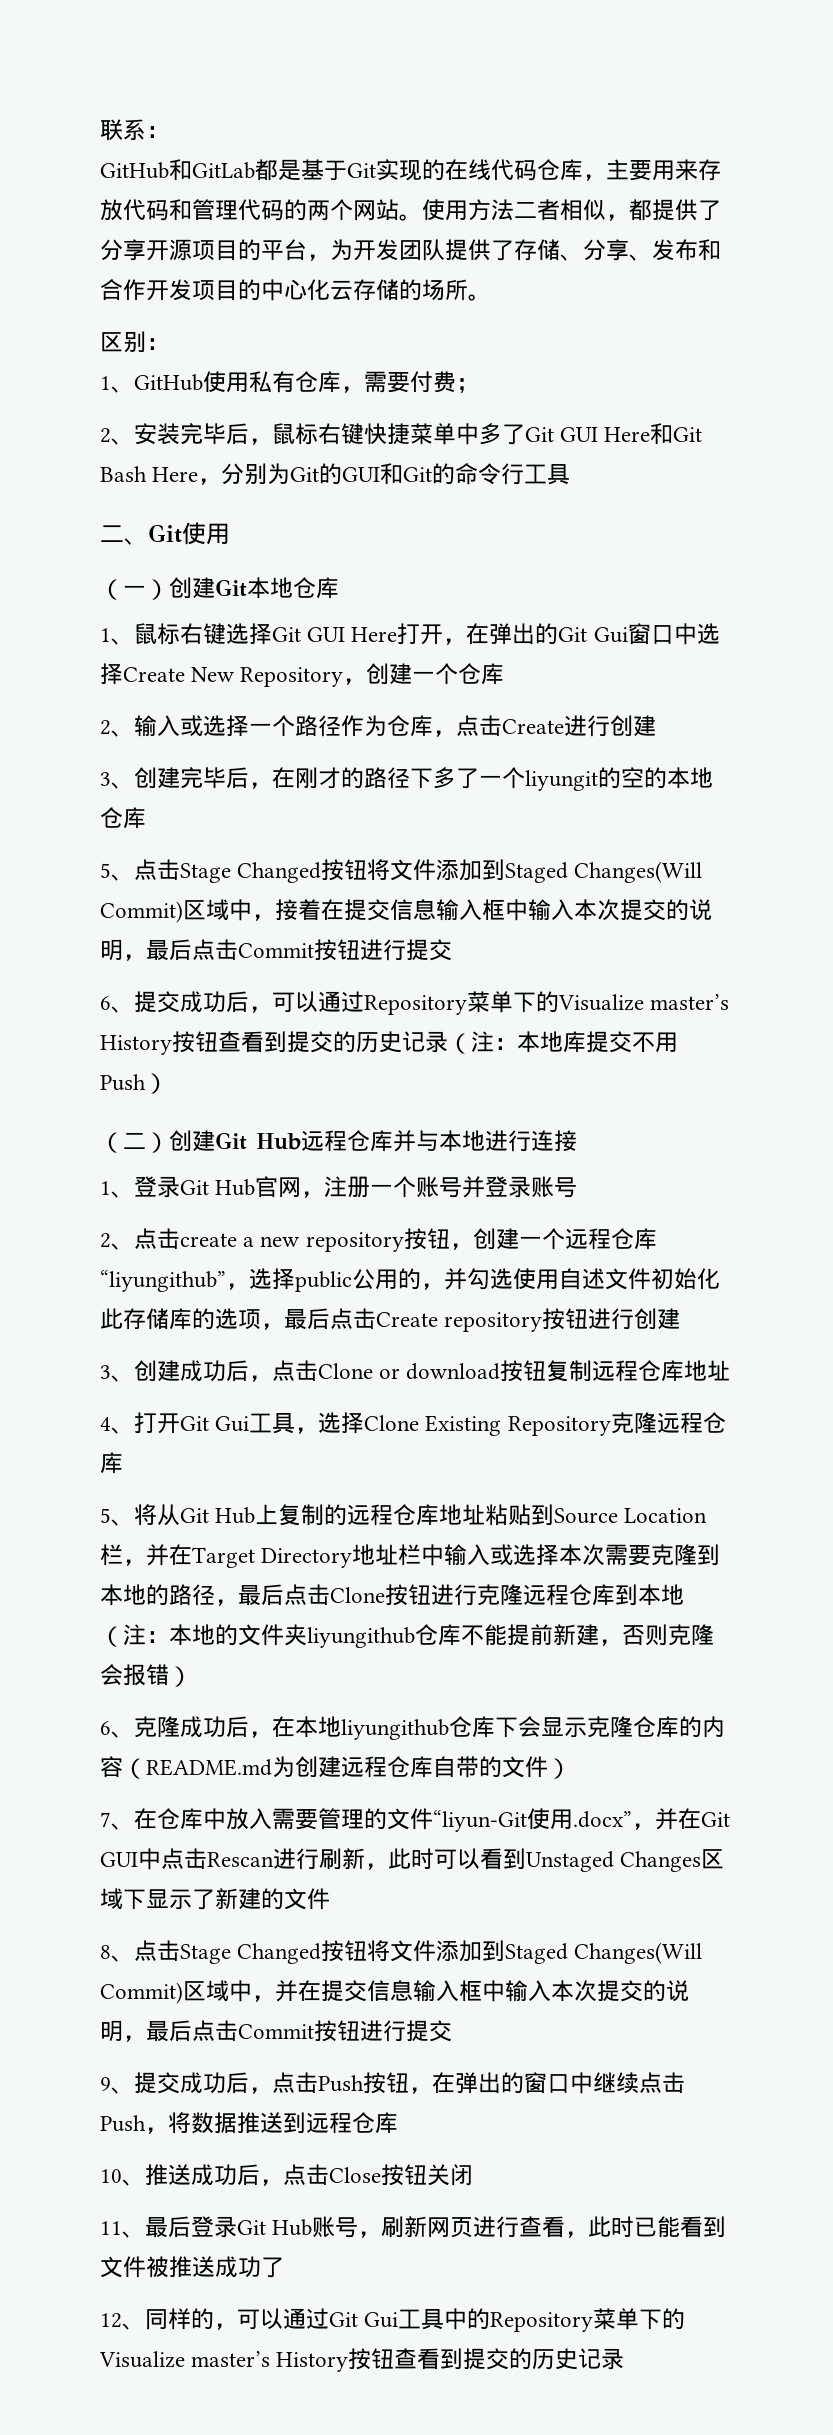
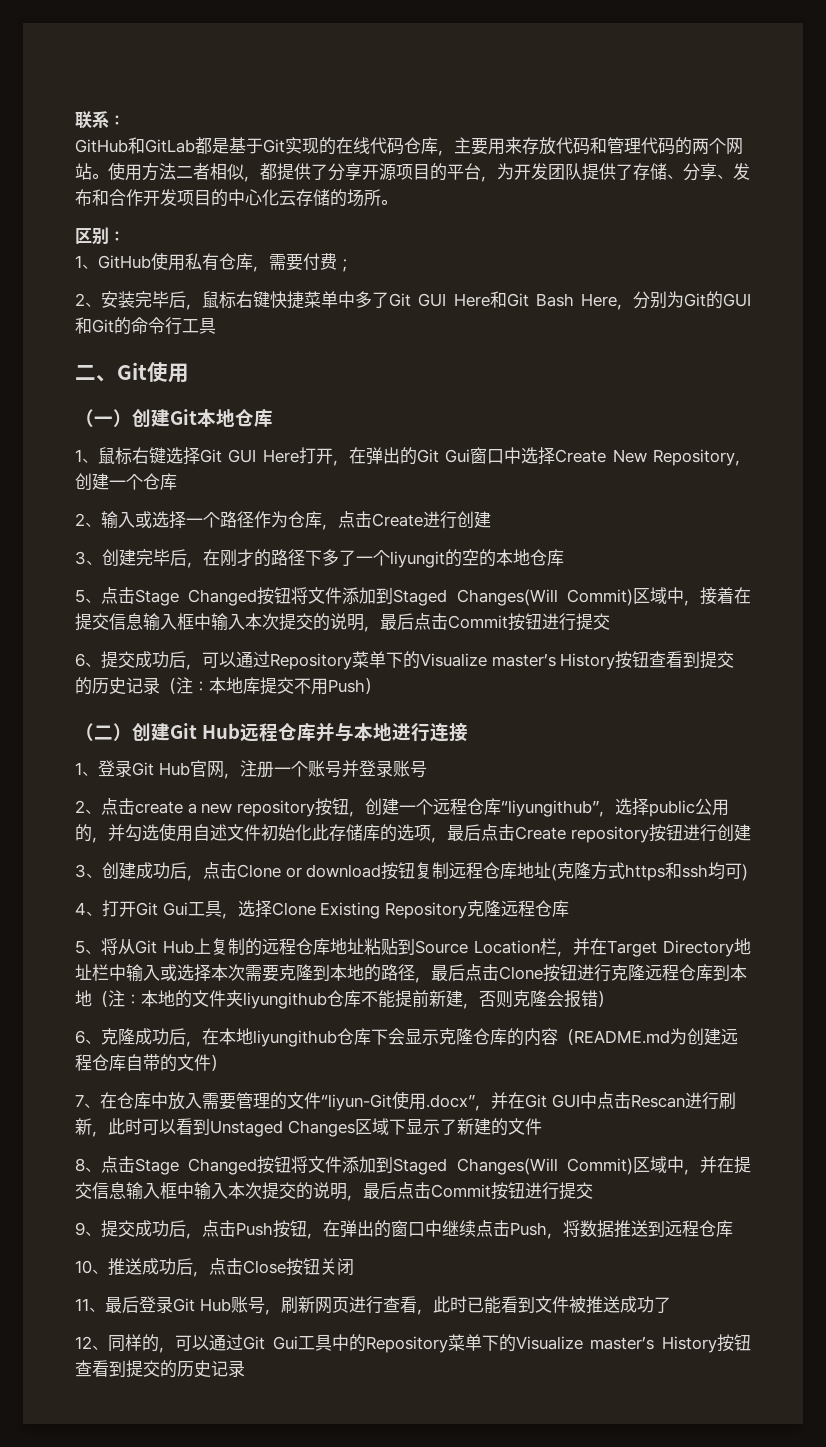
(731, 1370) none -> [551,862,749,881] (克隆方式https和ssh均可)

